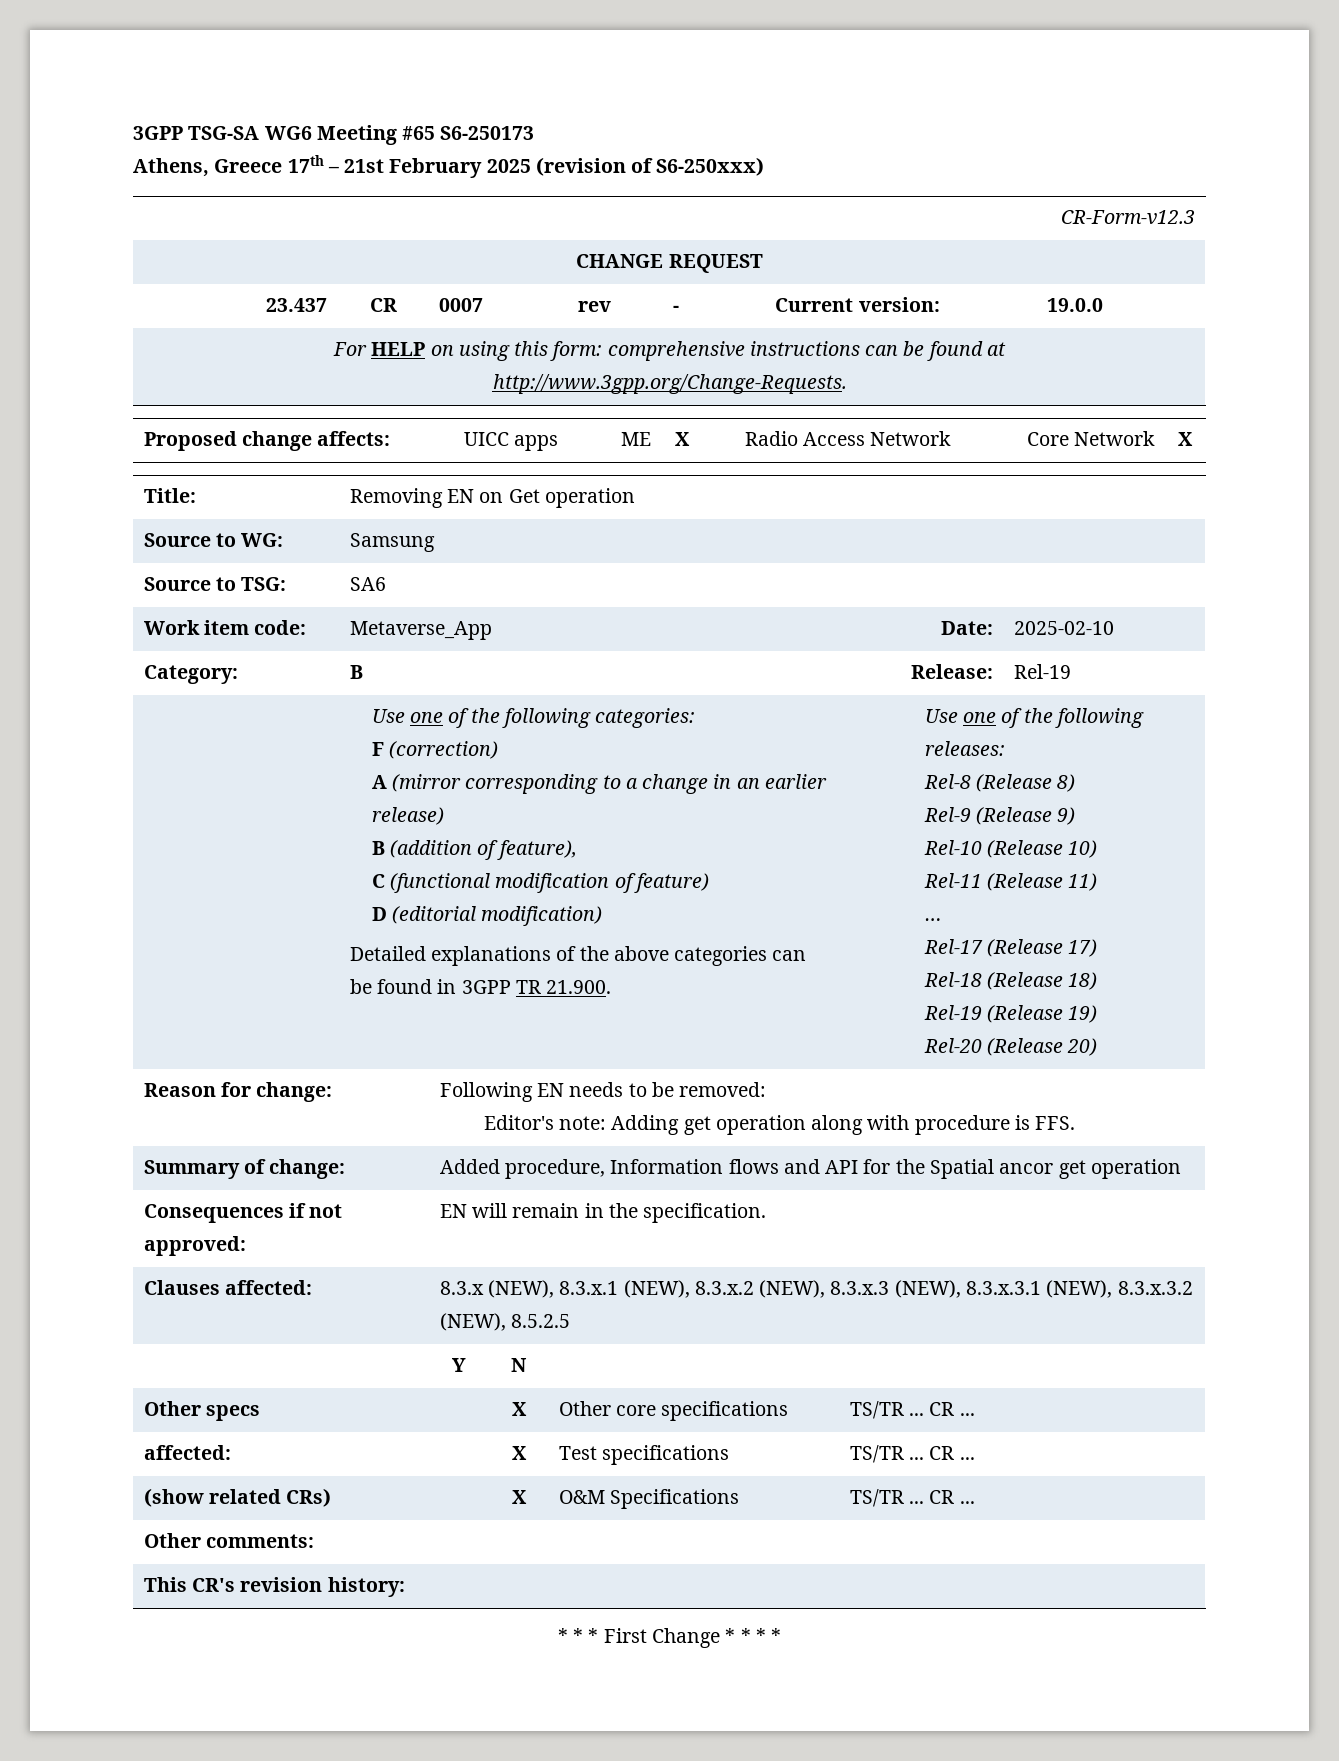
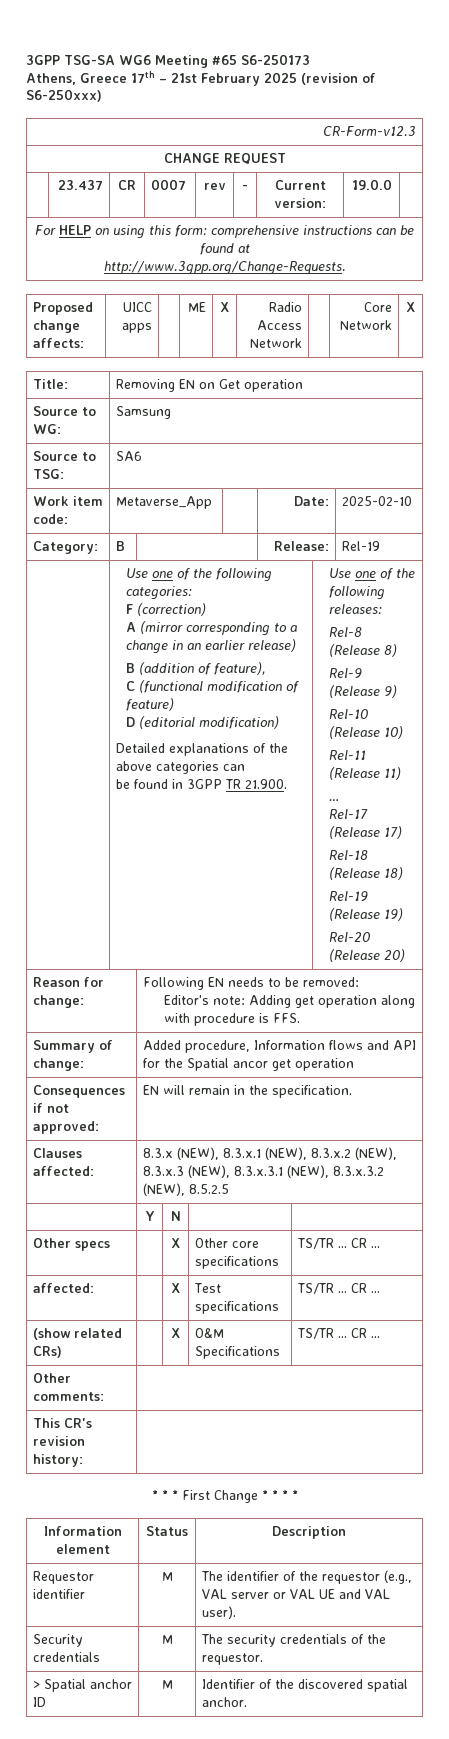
(782, 1635) none -> [43,1526,122,1536] [55,1544,110,1554] [146,1526,188,1536] [272,1526,346,1539] [32,1571,94,1584] [32,1589,85,1599] [161,1572,173,1581] [200,1570,412,1584] [201,1589,390,1599] [201,1606,236,1619] [32,1634,83,1647] [32,1652,100,1662] [161,1635,173,1644] [200,1634,386,1647] [201,1653,263,1665] [32,1679,132,1692] [32,1697,46,1707] [161,1680,173,1689] [201,1679,408,1692] [201,1697,247,1707] // Information element | Status | Description // Requestor identifier | M | The identifier of the requestor (e.g., VAL server or VAL UE and VAL user). // Security credentials | M | The security credentials of the requestor. // > Spatial anchor ID | M | Identifier of the discovered spatial anchor.

